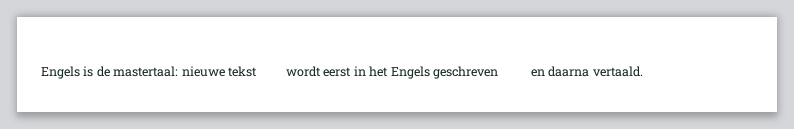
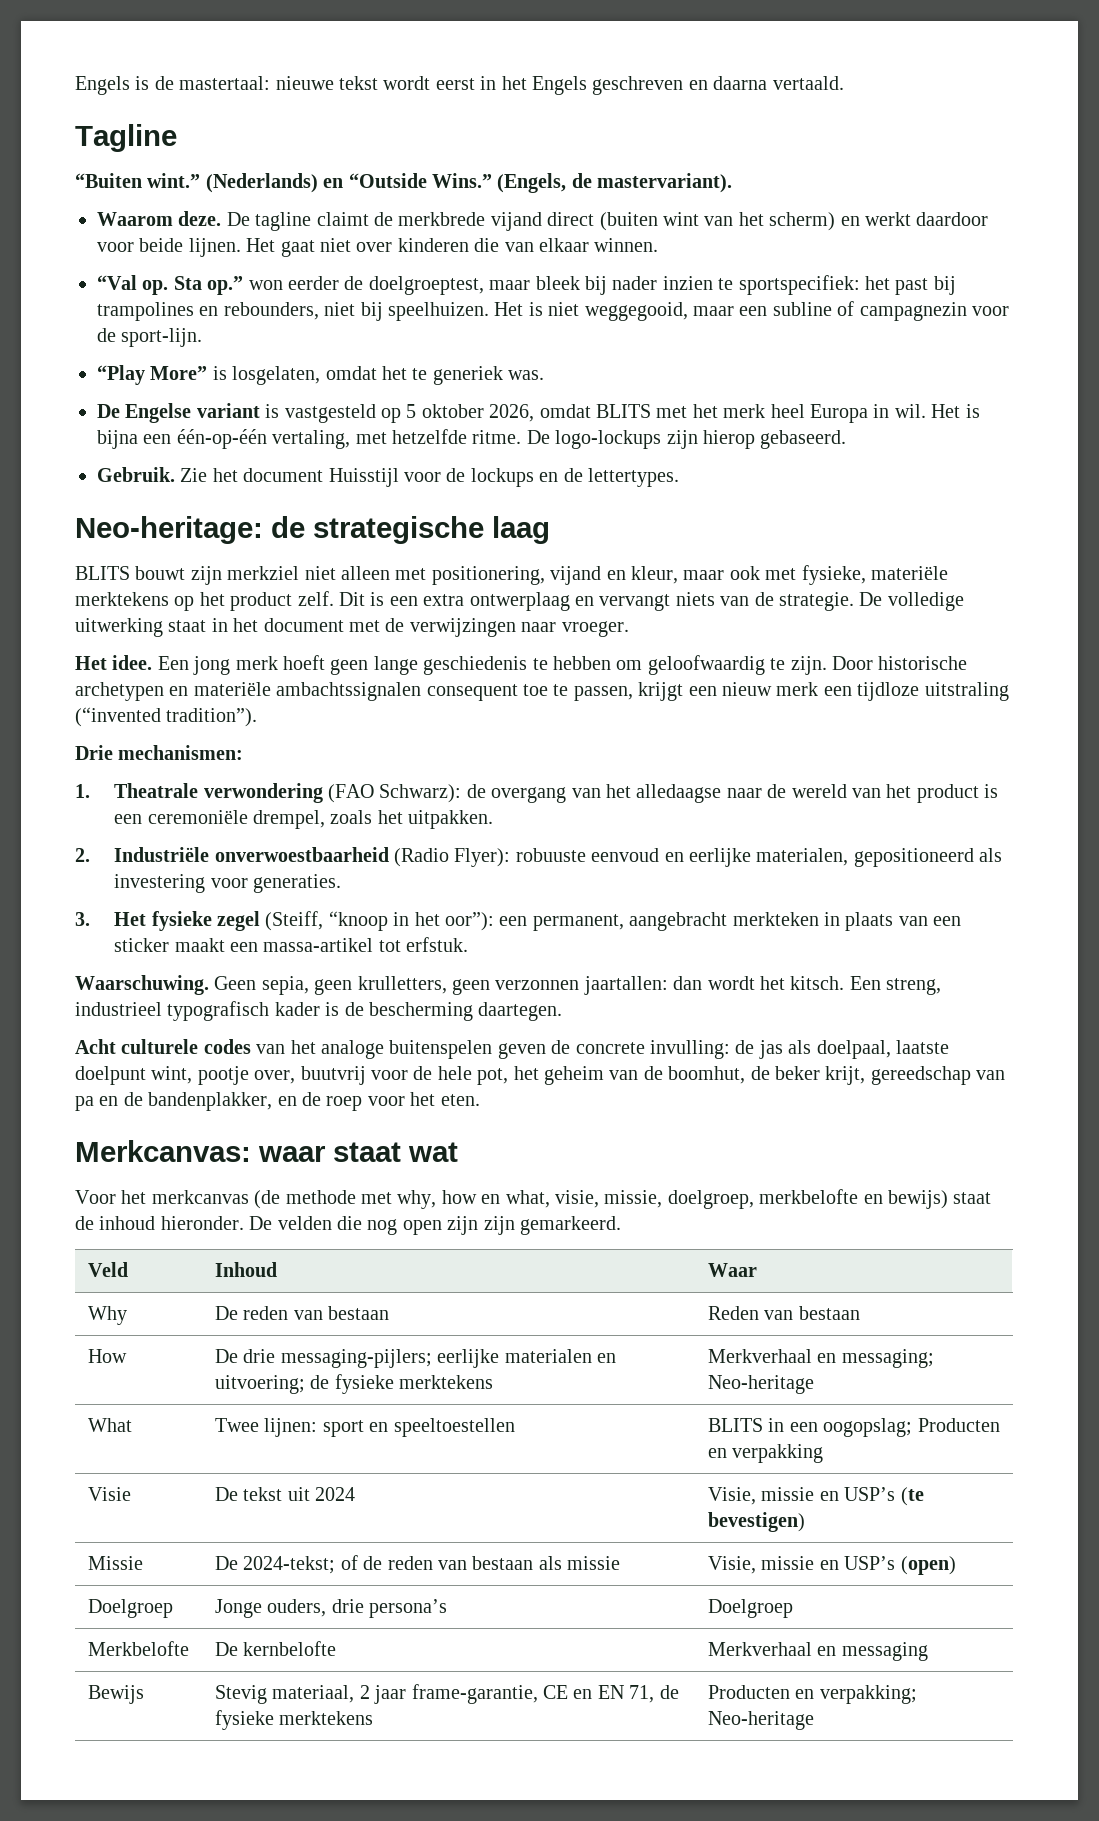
(643, 71) none -> [75,124,177,152] [75,173,733,193] [97,211,989,231] [97,238,659,257] [97,275,956,295] [97,301,1009,321] [97,328,203,347] [97,365,545,385] [97,403,980,423] [97,429,847,449] [97,467,679,487] [75,516,550,544] [75,565,948,585] [75,591,964,611] [75,618,629,637] [75,655,968,675] [75,682,1009,701] [75,707,258,727] [75,745,244,760] [75,783,999,803] [114,810,494,829] [75,847,1003,867] [114,874,341,893] [75,911,962,931] [114,937,469,952] [75,975,942,995] [75,1001,563,1021] [75,1039,949,1059] [75,1066,1006,1085] [75,1092,480,1111] [75,1140,458,1162] [75,1189,992,1209] [75,1216,621,1235] [87,1262,128,1277] [214,1262,277,1277] [707,1263,757,1277] [87,1306,127,1325] [214,1306,390,1320] [707,1306,860,1320] [87,1349,127,1363] [214,1349,616,1368] [214,1374,494,1394] [707,1349,934,1368] [707,1375,814,1394] [87,1418,132,1432] [214,1418,515,1437] [707,1418,1000,1437] [707,1444,824,1463] [87,1487,131,1501] [214,1487,356,1501] [707,1487,924,1506] [707,1512,805,1532] [87,1556,143,1570] [214,1555,621,1574] [707,1556,956,1575] [87,1599,173,1618] [214,1599,448,1618] [707,1599,793,1618] [87,1641,189,1656] [214,1641,337,1656] [707,1642,928,1661] [87,1685,144,1704] [214,1684,679,1704] [214,1710,374,1730] [707,1685,917,1704] [707,1711,814,1730] // Tagline // “Buiten wint.” (Nederlands) en “Outside Wins.” (Engels, de mastervariant). // Waarom deze. De tagline claimt de merkbrede vijand direct (buiten wint van het scherm) en werkt daardoor voor beide lijnen. Het gaat niet over kinderen die van elkaar winnen. // “Val op. Sta op.” won eerder de doelgroeptest, maar bleek bij nader inzien te sportspecifiek: het past bij trampolines en rebounders, niet bij speelhuizen. Het is niet weggegooid, maar een subline of campagnezin voor de sport-lijn. // “Play More” is losgelaten, omdat het te generiek was. // De Engelse variant is vastgesteld op 5 oktober 2026, omdat BLITS met het merk heel Europa in wil. Het is bijna een één-op-één vertaling, met hetzelfde ritme. De logo-lockups zijn hierop gebaseerd. // Gebruik. Zie het document Huisstijl voor de lockups en de lettertypes. // Neo-heritage: de strategische laag // BLITS bouwt zijn merkziel niet alleen met positionering, vijand en kleur, maar ook met fysieke, materiële merktekens op het product zelf. Dit is een extra ontwerplaag en vervangt niets van de strategie. De volledige uitwerking staat in het document met de verwijzingen naar vroeger. // Het idee. Een jong merk hoeft geen lange geschiedenis te hebben om geloofwaardig te zijn. Door historische archetypen en materiële ambachtssignalen consequent toe te passen, krijgt een nieuw merk een tijdloze uitstraling (“invented tradition”). // Drie mechanismen: // 1. Theatrale verwondering (FAO Schwarz): de overgang van het alledaagse naar de wereld van het product is een ceremoniële drempel, zoals het uitpakken. // 2. Industriële onverwoestbaarheid (Radio Flyer): robuuste eenvoud en eerlijke materialen, gepositioneerd als investering voor generaties. // 3. Het fysieke zegel (Steiff, “knoop in het oor”): een permanent, aangebracht merkteken in plaats van een sticker maakt een massa-artikel tot erfstuk. // Waarschuwing. Geen sepia, geen krulletters, geen verzonnen jaartallen: dan wordt het kitsch. Een streng, industrieel typografisch kader is de bescherming daartegen. // Acht culturele codes van het analoge buitenspelen geven de concrete invulling: de jas als doelpaal, laatste doelpunt wint, pootje over, buutvrij voor de hele pot, het geheim van de boomhut, de beker krijt, gereedschap van pa en de bandenplakker, en de roep voor het eten. // Merkcanvas: waar staat wat // Voor het merkcanvas (de methode met why, how en what, visie, missie, doelgroep, merkbelofte en bewijs) staat de inhoud hieronder. De velden die nog open zijn zijn gemarkeerd. // Veld | Inhoud | Waar // Why | De reden van bestaan | Reden van bestaan // How | De drie messaging-pijlers; eerlijke materialen en uitvoering; de fysieke merktekens | Merkverhaal en messaging; Neo-heritage // What | Twee lijnen: sport en speeltoestellen | BLITS in een oogopslag; Producten en verpakking // Visie | De tekst uit 2024 | Visie, missie en USP’s (te bevestigen) // Missie | De 2024-tekst; of de reden van bestaan als missie | Visie, missie en USP’s (open) // Doelgroep | Jonge ouders, drie persona’s | Doelgroep // Merkbelofte | De kernbelofte | Merkverhaal en messaging // Bewijs | Stevig materiaal, 2 jaar frame-garantie, CE en EN 71, de fysieke merktekens | Producten en verpakking; Neo-heritage

